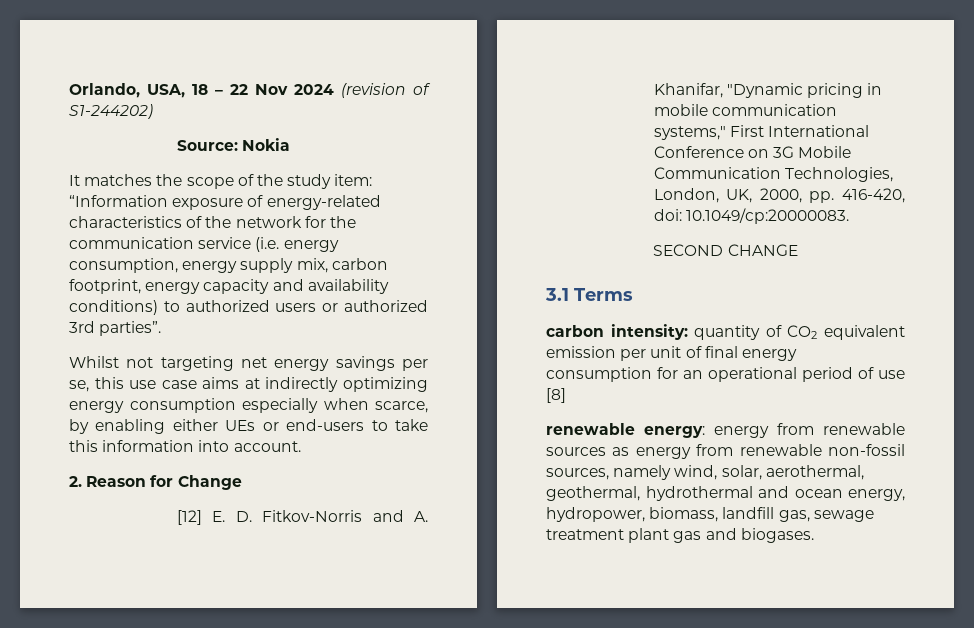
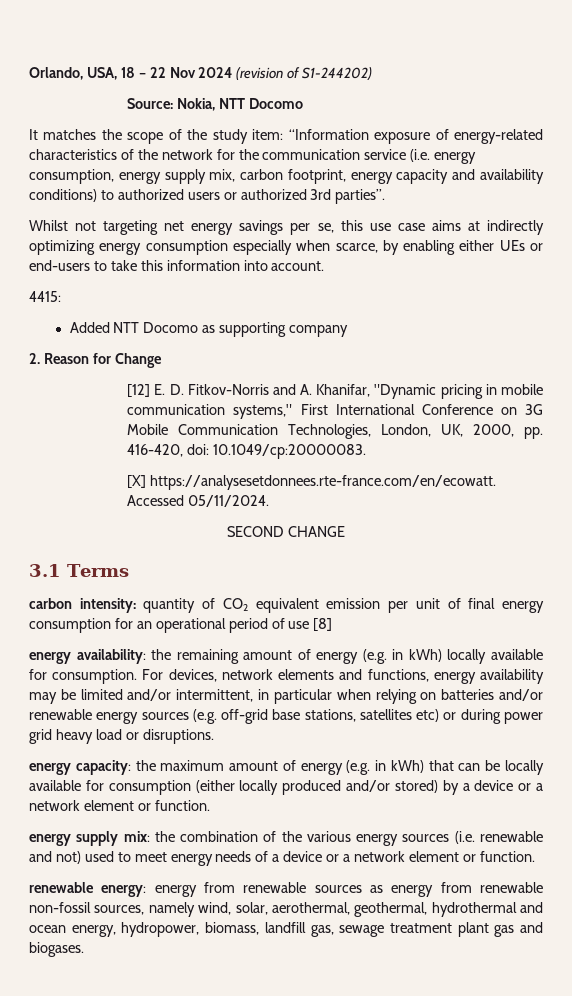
[241,138,290,151] Nokia -> [177,98,303,111] Nokia, NTT Docomo
(301, 446) none -> [29,291,61,302] [69,322,349,337] // 4415: // Added NTT Docomo as supporting company
(849, 216) none -> [127,475,497,490] [127,495,270,507] // [X] https://analysesetdonnees.rte-france.com/en/ecowatt. Accessed 05/11/2024.
(566, 395) none -> [29,649,543,664] [29,669,544,684] [29,689,543,704] [29,709,543,724] [29,729,214,744] [29,760,544,775] [29,780,543,795] [29,800,210,811] [29,831,543,846] [29,851,535,866] // energy availability: the remaining amount of energy (e.g. in kWh) locally available for consumption. For devices, network elements and functions, energy availability may be limited and/or intermittent, in particular when relying on batteries and/or renewable energy sources (e.g. off-grid base stations, satellites etc) or during power grid heavy load or disruptions. // energy capacity: the maximum amount of energy (e.g. in kWh) that can be locally available for consumption (either locally produced and/or stored) by a device or a network element or function. // energy supply mix: the combination of the various energy sources (i.e. renewable and not) used to meet energy needs of a device or a network element or function.

